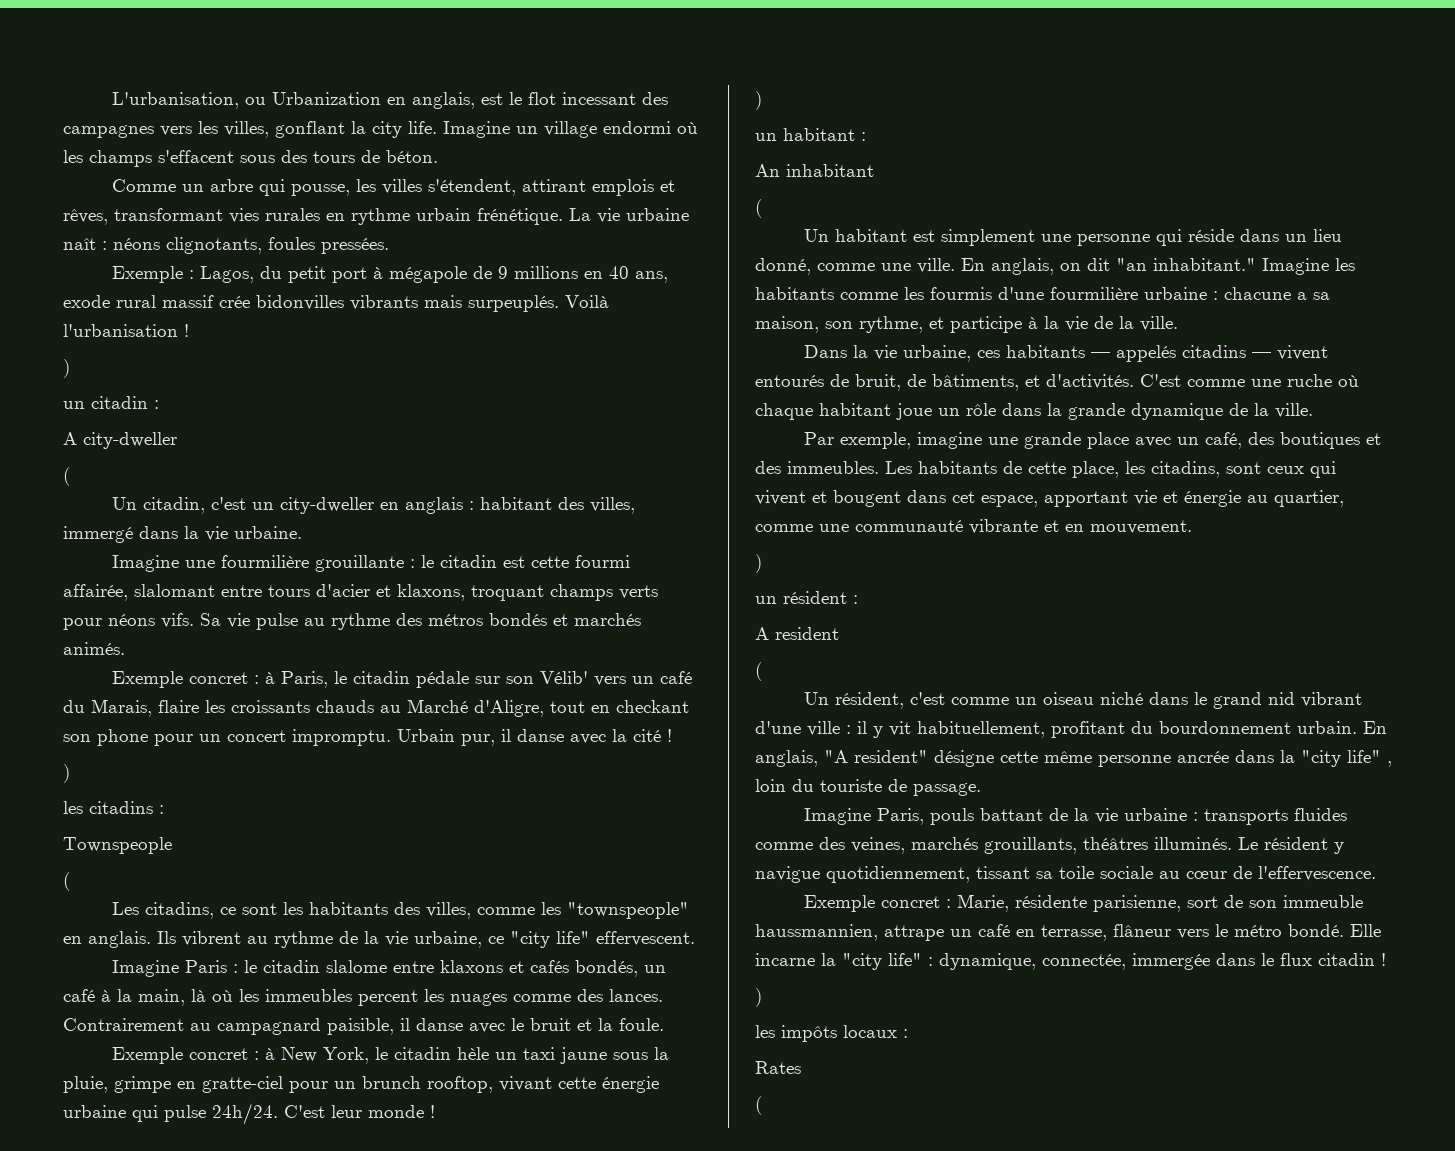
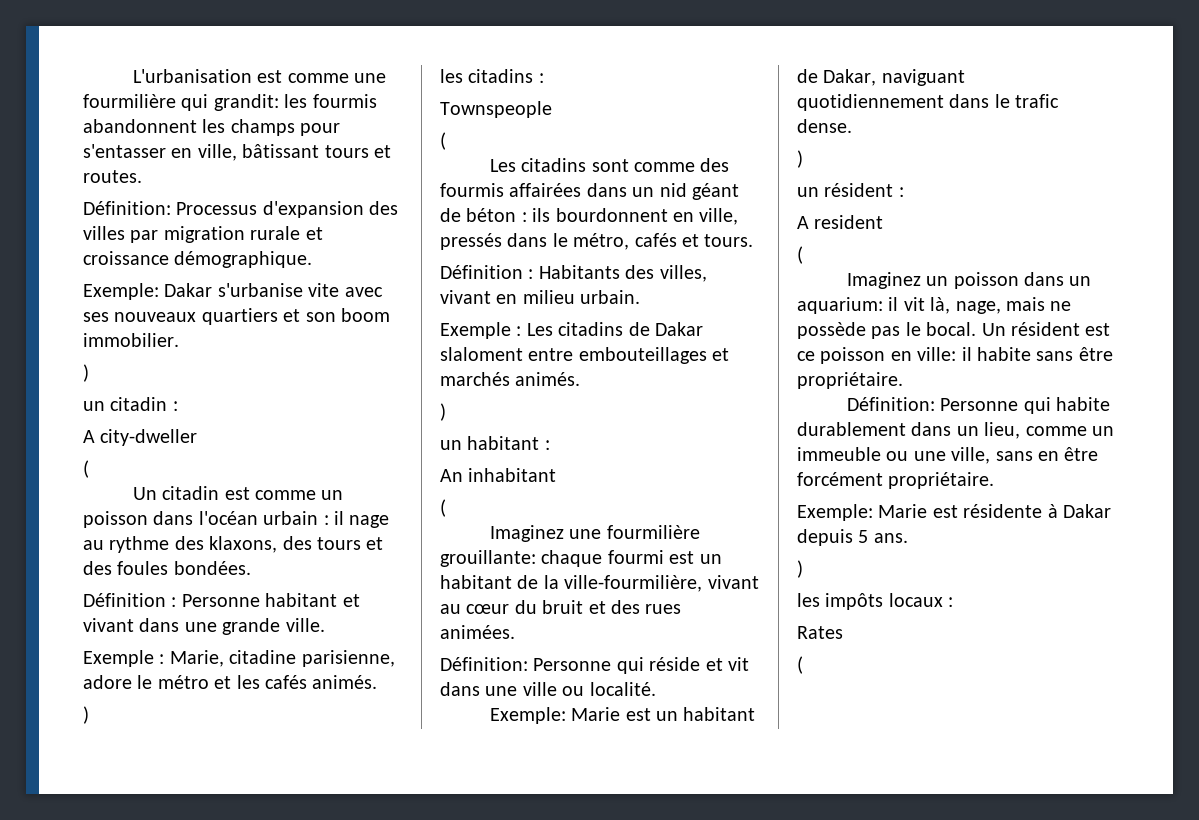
[111,92,668,109] [63,121,698,138] [63,150,438,167] [111,179,675,196] [63,208,689,225] [63,237,389,254] [111,266,668,283] [63,295,609,312] [63,324,189,337] L'urbanisation, ou Urbanization en anglais, est le flot incessant des campagnes vers les villes, gonflant la city life. Imagine un village endormi où les champs s'effacent sous des tours de béton. // Comme un arbre qui pousse, les villes s'étendent, attirant emplois et rêves, transformant vies rurales en rythme urbain frénétique. La vie urbaine naît : néons clignotants, foules pressées. // Exemple : Lagos, du petit port à mégapole de 9 millions en 40 ans, exode rural massif crée bidonvilles vibrants mais surpeuplés. Voilà l'urbanisation ! -> [132,69,387,83] [83,94,377,111] [83,119,341,136] [83,144,391,161] [83,170,142,183] [83,201,399,218] [83,226,323,243] [83,251,313,268] [83,283,383,300] [83,308,390,325] [83,333,179,347] L'urbanisation est comme une fourmilière qui grandit: les fourmis abandonnent les champs pour s'entasser en ville, bâtissant tours et routes. // Définition: Processus d'expansion des villes par migration rurale et croissance démographique. // Exemple: Dakar s'urbanise vite avec ses nouveaux quartiers et son boom immobilier.
[142,497,635,514] [63,526,302,543] [111,555,630,572] [63,584,658,601] [63,613,641,630] [63,642,125,655] [111,671,692,688] [63,699,689,717] [63,729,672,746] citadin, c'est un city-dweller en anglais : habitant des villes, immergé dans la vie urbaine. // Imagine une fourmilière grouillante : le citadin est cette fourmi affairée, slalomant entre tours d'acier et klaxons, troquant champs verts pour néons vifs. Sa vie pulse au rythme des métros bondés et marchés animés. // Exemple concret : à Paris, le citadin pédale sur son Vélib' vers un café du Marais, flaire les croissants chauds au Marché d'Aligre, tout en checkant son phone pour un concert impromptu. Urbain pur, il danse avec la cité ! -> [162,486,344,500] [83,511,390,528] [83,536,384,553] [83,561,251,575] [83,593,360,607] [83,618,325,635] [83,650,395,667] [83,675,378,689] citadin est comme un poisson dans l'océan urbain : il nage au rythme des klaxons, des tours et des foules bondées. // Définition : Personne habitant et vivant dans une grande ville. // Exemple : Marie, citadine parisienne, adore le métro et les cafés animés.
[144,902,689,919] [63,931,695,948] [111,960,666,977] [63,989,663,1006] [63,1018,664,1035] [111,1047,669,1064] [63,1076,659,1093] [63,1103,435,1125] citadins, ce sont les habitants des villes, comme les "townspeople" en anglais. Ils vibrent au rythme de la vie urbaine, ce "city life" effervescent. // Imagine Paris : le citadin slalome entre klaxons et cafés bondés, un café à la main, là où les immeubles percent les nuages comme des lances. Contrairement au campagnard paisible, il danse avec le bruit et la foule. // Exemple concret : à New York, le citadin hèle un taxi jaune sous la pluie, grimpe en gratte-ciel pour un brunch rooftop, vivant cette énergie urbaine qui pulse 24h/24. C'est leur monde ! -> [521,158,730,172] [440,183,739,200] [440,208,739,225] [440,233,754,250] [440,265,707,282] [440,290,641,304] [440,322,703,339] [440,347,730,364] [440,372,581,386] citadins sont comme des fourmis affairées dans un nid géant de béton : ils bourdonnent en ville, pressés dans le métro, cafés et tours. // Définition : Habitants des villes, vivant en milieu urbain. // Exemple : Les citadins de Dakar slaloment entre embouteillages et marchés animés.
[803,229,1342,246] [755,258,1355,275] [755,287,1330,300] [755,316,1178,333] [803,345,1328,362] [755,374,1359,391] [755,403,1313,420] [803,432,1381,449] [755,461,1336,478] [755,490,1344,507] [755,519,1192,534] Un habitant est simplement une personne qui réside dans un lieu donné, comme une ville. En anglais, on dit "an inhabitant." Imagine les habitants comme les fourmis d'une fourmilière urbaine : chacune a sa maison, son rythme, et participe à la vie de la ville. // Dans la vie urbaine, ces habitants — appelés citadins — vivent entourés de bruit, de bâtiments, et d'activités. C'est comme une ruche où chaque habitant joue un rôle dans la grande dynamique de la ville. // Par exemple, imagine une grande place avec un café, des boutiques et des immeubles. Les habitants de cette place, les citadins, sont ceux qui vivent et bougent dans cet espace, apportant vie et énergie au quartier, comme une communauté vibrante et en mouvement. -> [489,525,700,542] [440,550,722,567] [440,575,759,592] [440,600,682,614] [440,625,515,639] [440,657,749,674] [440,682,656,696] [489,707,756,724] [797,69,965,86] [797,94,1060,111] [797,119,852,133] Imaginez une fourmilière grouillante: chaque fourmi est un habitant de la ville-fourmilière, vivant au cœur du bruit et des rues animées. // Définition: Personne qui réside et vit dans une ville ou localité. // Exemple: Marie est un habitant de Dakar, naviguant quotidiennement dans le trafic dense.
[803,692,1362,709] [755,721,1387,738] [755,750,1392,767] [755,779,981,796] [803,808,1347,825] [755,837,1344,854] [755,866,1376,883] [803,894,1363,912] [755,924,1381,941] [755,953,1386,970] Un résident, c'est comme un oiseau niché dans le grand nid vibrant d'une ville : il y vit habituellement, profitant du bourdonnement urbain. En anglais, "A resident" désigne cette même personne ancrée dans la "city life" , loin du touriste de passage. // Imagine Paris, pouls battant de la vie urbaine : transports fluides comme des veines, marchés grouillants, théâtres illuminés. Le résident y navigue quotidiennement, tissant sa toile sociale au cœur de l'effervescence. // Exemple concret : Marie, résidente parisienne, sort de son immeuble haussmannien, attrape un café en terrasse, flâneur vers le métro bondé. Elle incarne la "city life" : dynamique, connectée, immergée dans le flux citadin ! -> [846,272,1092,289] [797,297,1072,314] [797,322,1111,339] [797,347,1113,364] [797,372,903,389] [846,397,1111,414] [797,422,1114,439] [797,447,1099,464] [797,472,995,489] [797,504,1111,521] [797,529,908,546] Imaginez un poisson dans un aquarium: il vit là, nage, mais ne possède pas le bocal. Un résident est ce poisson en ville: il habite sans être propriétaire. // Définition: Personne qui habite durablement dans un lieu, comme un immeuble ou une ville, sans en être forcément propriétaire. // Exemple: Marie est résidente à Dakar depuis 5 ans.

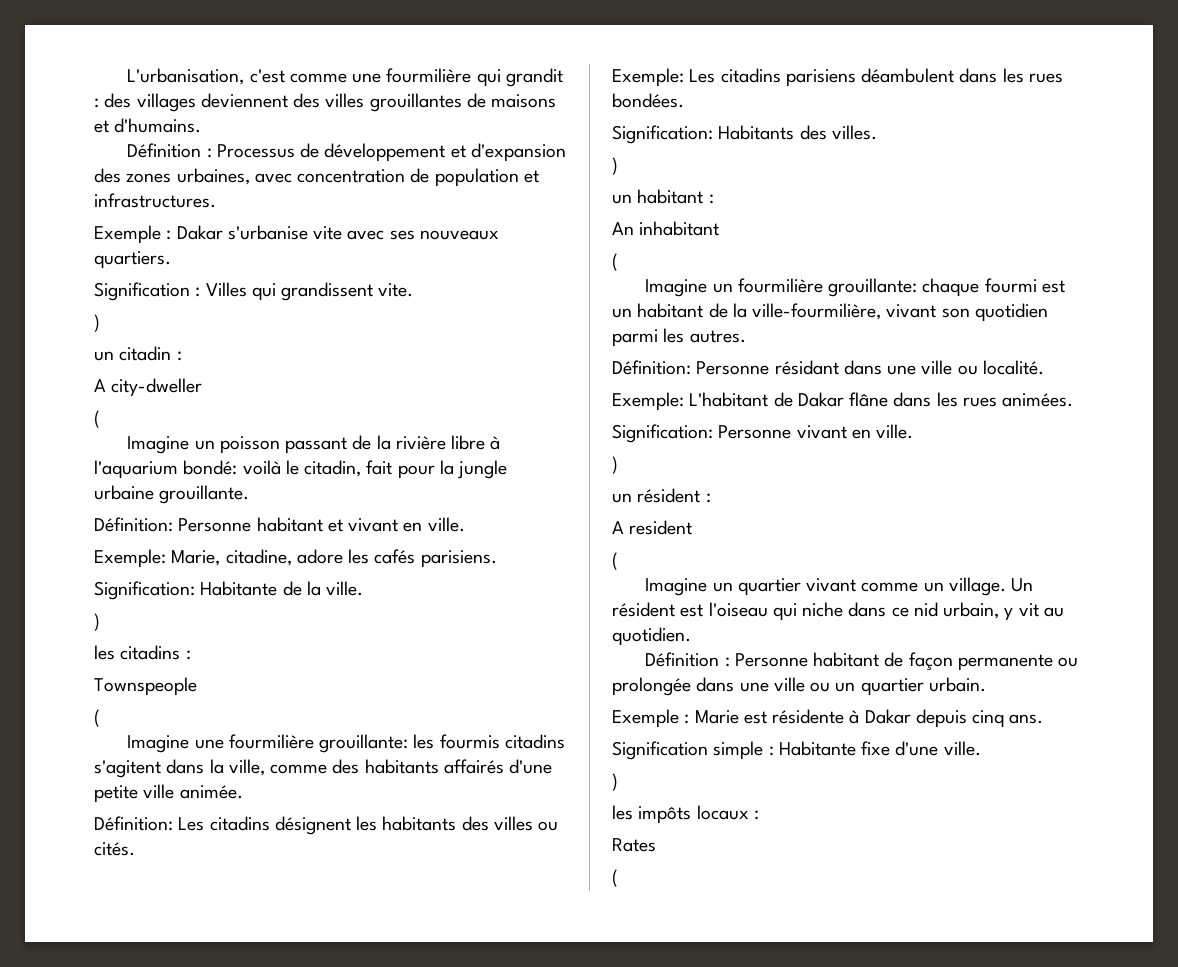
[132,69,283,83] L'urbanisation est -> [127,68,285,85] L'urbanisation, c'est
[213,94,377,111] [83,119,341,136] [83,144,391,161] [83,170,142,183] [83,201,399,218] [83,226,323,243] [83,251,313,268] [83,283,159,300] grandit: les fourmis abandonnent les champs pour s'entasser en ville, bâtissant tours et routes. // Définition: Processus d'expansion des villes par migration rurale et croissance démographique. // Exemple: -> [505,68,563,87] [94,93,557,112] [94,118,202,133] [127,143,566,162] [94,168,539,187] [94,193,216,208] [94,225,172,244] grandit : des villages deviennent des villes grouillantes de maisons et d'humains. // Définition : Processus de développement et d'expansion des zones urbaines, avec concentration de population et infrastructures. // Exemple :
[201,308,390,325] [83,333,179,347] quartiers et son boom immobilier. -> [94,251,171,269] [94,282,414,301] quartiers. // Signification : Villes qui grandissent vite.
[132,486,344,500] [83,511,390,528] [83,536,384,553] [83,561,251,575] [83,593,360,607] [83,618,325,635] [83,650,395,667] [83,675,378,689] Un citadin est comme un poisson dans l'océan urbain : il nage au rythme des klaxons, des tours et des foules bondées. // Définition : Personne habitant et vivant dans une grande ville. // Exemple : Marie, citadine parisienne, adore le métro et les cafés animés. -> [127,435,501,454] [94,460,508,479] [94,485,250,504] [94,517,465,532] [94,549,497,568] [94,581,364,600] Imagine un poisson passant de la rivière libre à l'aquarium bondé: voilà le citadin, fait pour la jungle urbaine grouillante. // Définition: Personne habitant et vivant en ville. // Exemple: Marie, citadine, adore les cafés parisiens. // Signification: Habitante de la ville.
[489,158,730,172] [440,183,739,200] [440,208,739,225] [440,233,754,250] [440,265,707,282] [440,290,641,304] [440,322,703,339] [440,347,730,364] [440,372,581,386] Les citadins sont comme des fourmis affairées dans un nid géant de béton : ils bourdonnent en ville, pressés dans le métro, cafés et tours. // Définition : Habitants des villes, vivant en milieu urbain. // Exemple : Les citadins de Dakar slaloment entre embouteillages et marchés animés. -> [127,734,565,753] [94,759,553,778] [94,784,243,803] [94,816,559,835] [94,842,135,856] [612,68,1063,87] [612,93,684,108] [612,125,877,144] Imagine une fourmilière grouillante: les fourmis citadins s'agitent dans la ville, comme des habitants affairés d'une petite ville animée. // Définition: Les citadins désignent les habitants des villes ou cités. // Exemple: Les citadins parisiens déambulent dans les rues bondées. // Signification: Habitants des villes.
[489,525,602,542] Imaginez une -> [645,279,733,297] Imagine un
[440,600,682,614] [440,625,515,639] [440,657,749,674] au cœur du bruit et des rues animées. // Définition: Personne qui réside et vit -> [941,303,1048,322] [612,328,746,347] [612,360,839,375] son quotidien parmi les autres. // Définition: Personne résidant
[571,707,756,721] [797,69,965,86] [797,94,1060,111] [797,119,852,133] Marie est un habitant de Dakar, naviguant quotidiennement dans le trafic dense. -> [689,392,1074,407] [612,424,914,443] L'habitant de Dakar flâne dans les rues animées. // Signification: Personne vivant en ville.
[846,272,1092,289] [797,297,1072,314] [797,322,1111,339] [797,347,1113,364] [797,372,903,389] [846,397,1111,414] [797,422,1114,439] [797,447,1099,464] [797,472,995,489] [797,504,873,521] Imaginez un poisson dans un aquarium: il vit là, nage, mais ne possède pas le bocal. Un résident est ce poisson en ville: il habite sans être propriétaire. // Définition: Personne qui habite durablement dans un lieu, comme un immeuble ou une ville, sans en être forcément propriétaire. // Exemple: -> [645,577,1034,596] [612,602,1064,621] [612,627,691,646] [645,652,1079,671] [612,677,986,696] [612,709,690,728] Imagine un quartier vivant comme un village. Un résident est l'oiseau qui niche dans ce nid urbain, y vit au quotidien. // Définition : Personne habitant de façon permanente ou prolongée dans une ville ou un quartier urbain. // Exemple :
[858,530,869,543] 5 -> [972,710,1005,728] cinq
(908, 538) none -> [612,741,981,760] // Signification simple : Habitante fixe d'une ville.

